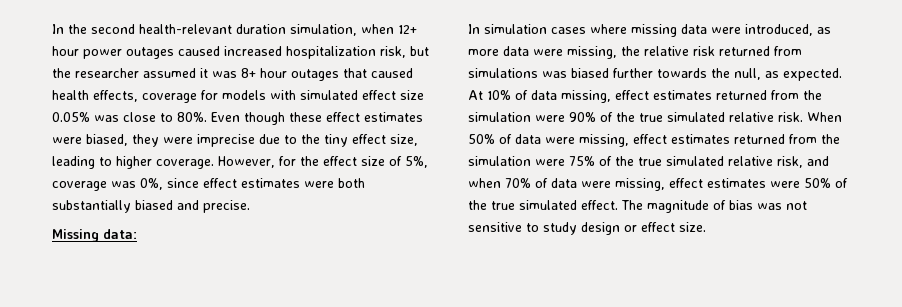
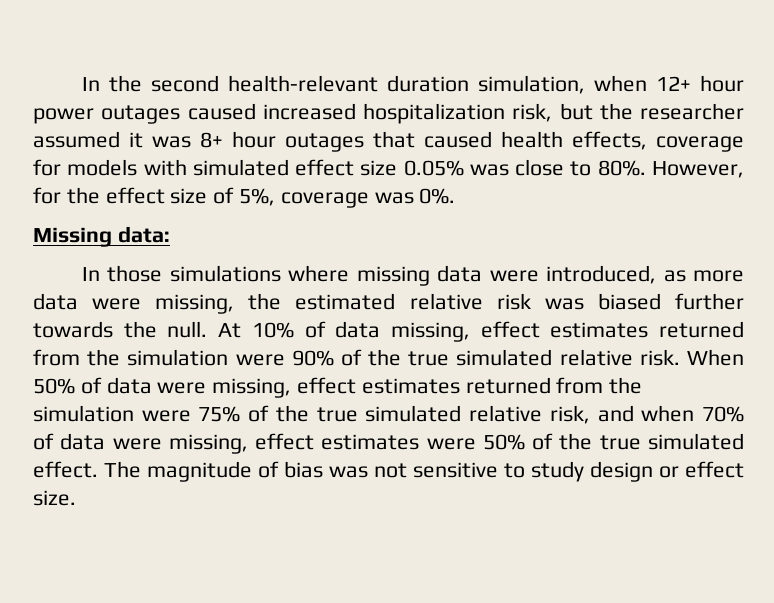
[211,112,423,125] [52,134,418,147] [52,156,214,169] Even though these effect estimates were biased, they were imprecise due to the tiny effect size, leading to higher coverage. -> (646, 168) none
[140,178,365,190] [52,200,250,213] 0%, since effect estimates were both substantially biased and precise. -> [419,188,456,204] 0%.
[484,24,586,34] simulation cases -> [107,265,281,282] those simulations
(640, 51) none -> [295,293,396,310] estimated
[719,46,802,56] [468,68,538,78] returned from simulations -> (531, 301) none
[734,68,842,81] null, as expected. -> [167,321,208,338] null.

